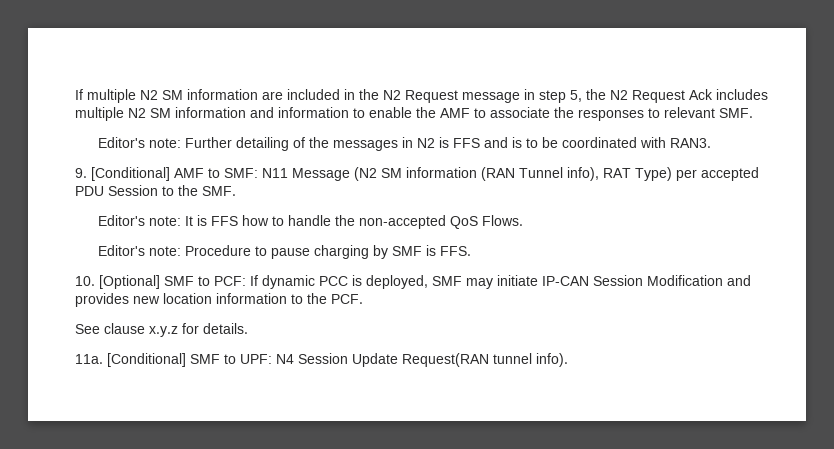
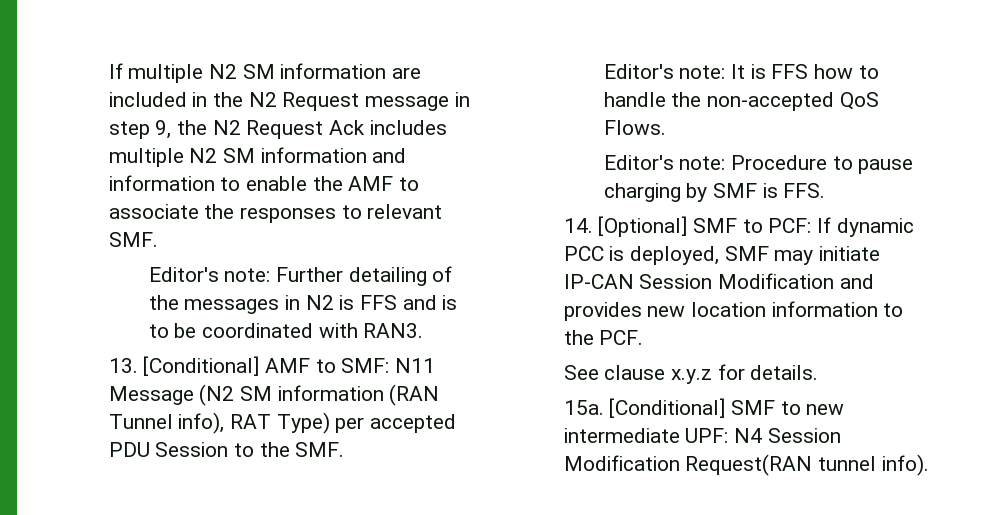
[569,90,582,102] 5, -> [155,120,172,139] 9,
[74,168,87,178] 9. -> [108,358,138,373] 13.
[74,276,95,286] 10. -> [563,218,593,233] 14.
[74,354,103,364] 11a. -> [563,400,604,415] 15a.
(236, 359) none -> [806,404,845,415] [563,428,680,443] new intermediate
[351,353,398,367] Update -> [563,455,680,471] Modification

